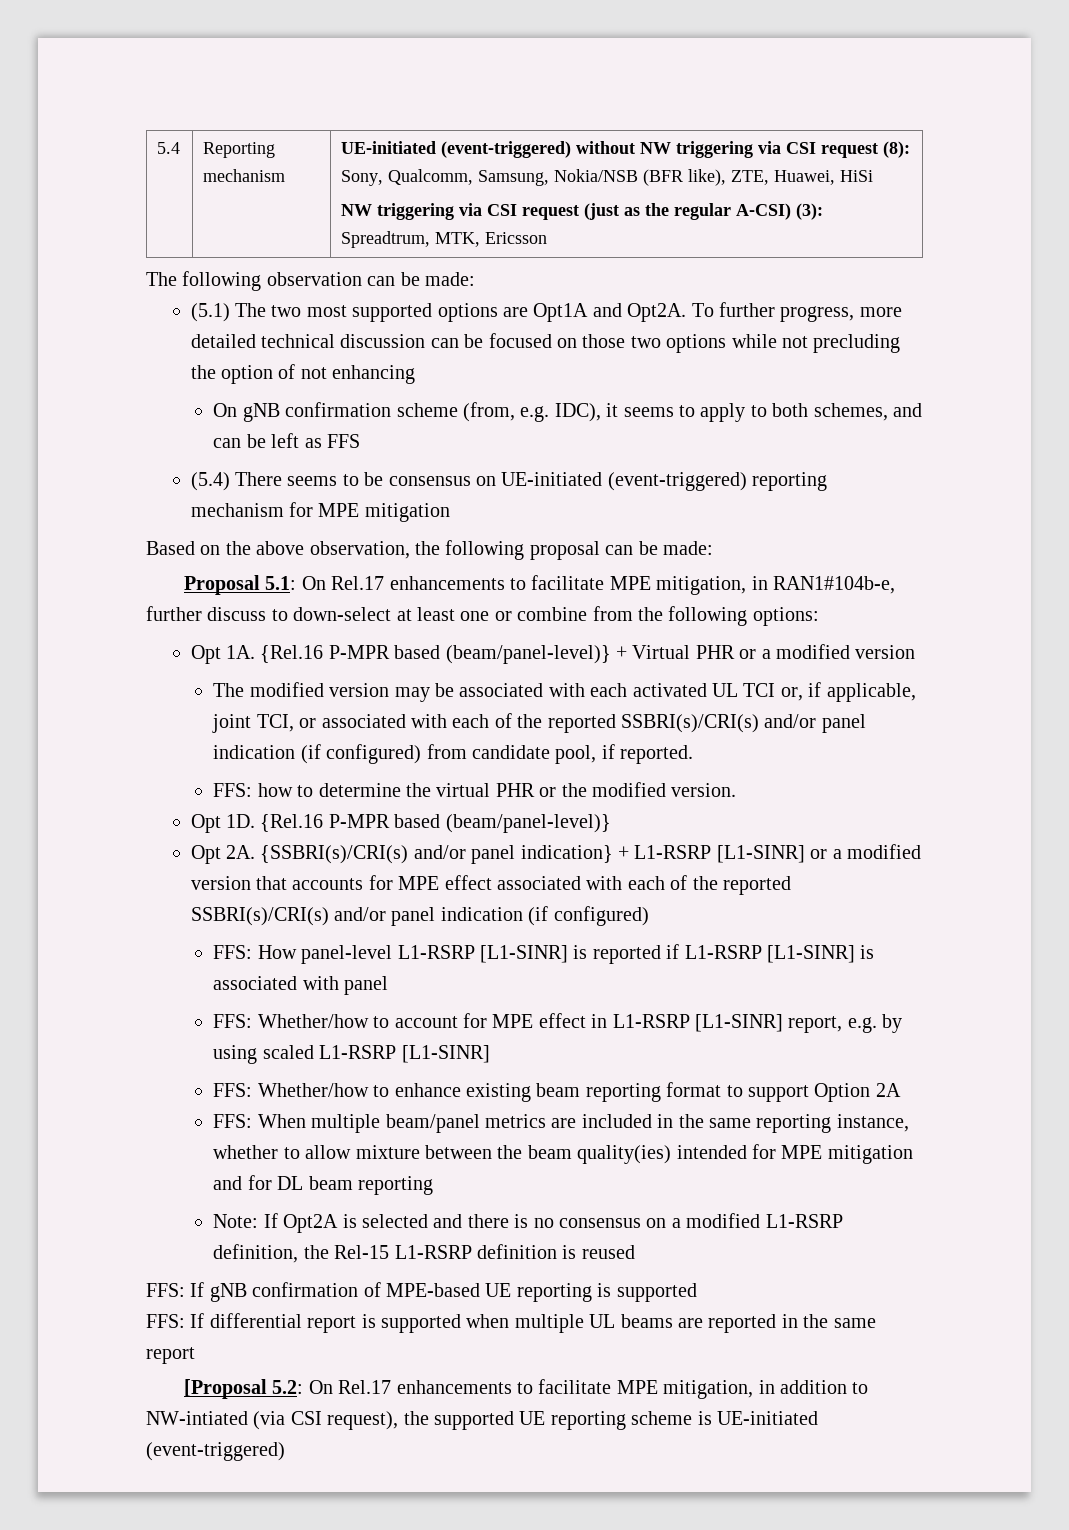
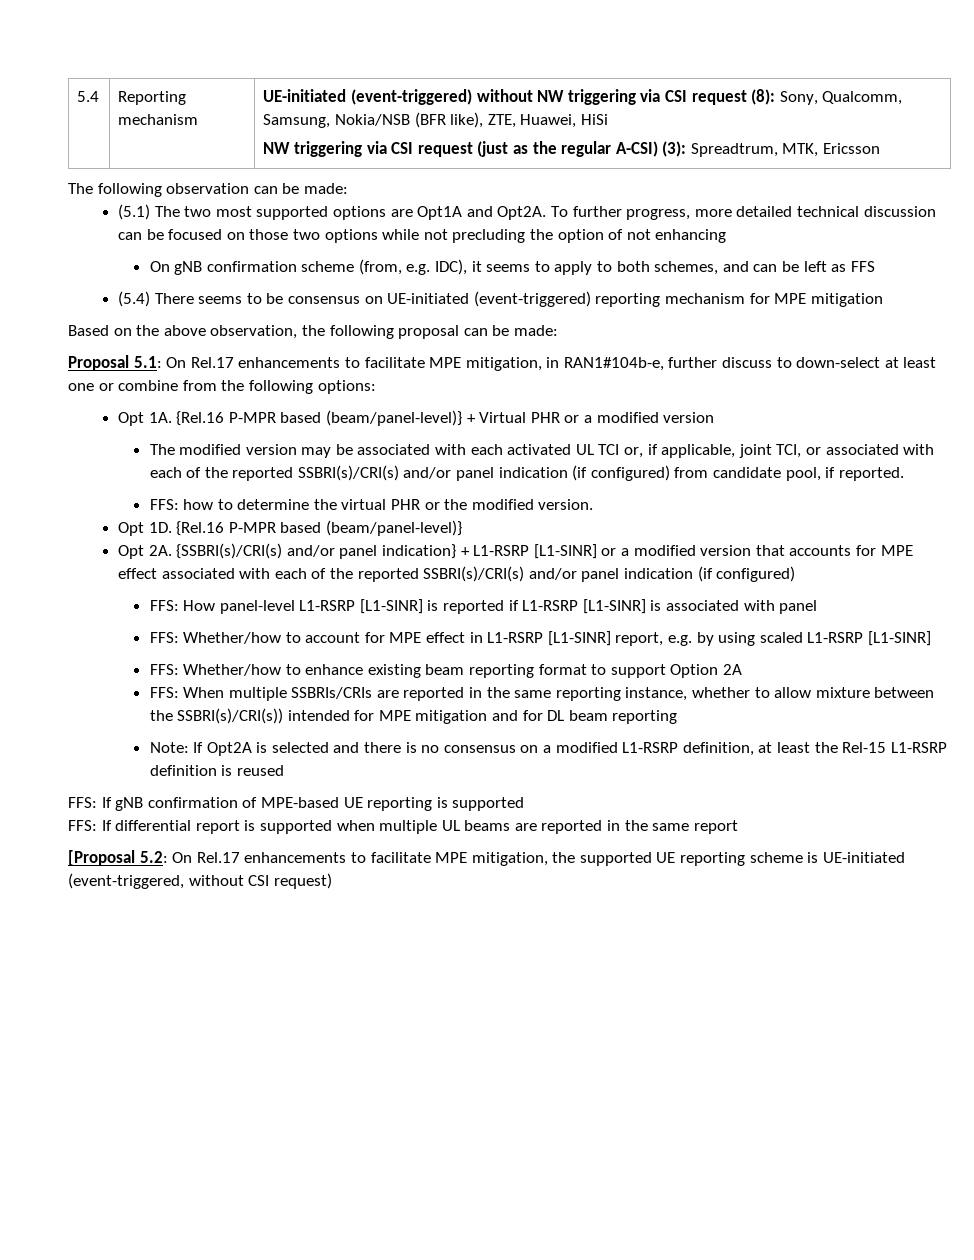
[385,1114,652,1133] beam/panel metrics are included -> [291,687,465,701] SSBRIs/CRIs are reported
[527,1145,672,1164] beam quality(ies) -> [177,708,284,724] SSBRI(s)/CRI(s))
(299, 1253) none -> [758,742,810,753] at least
[758,1380,869,1394] [146,1411,399,1430] in addition to NW-intiated (via CSI request), -> (548, 859) none
[146,1442,285,1461] (event-triggered) -> [68,873,332,889] (event-triggered, without CSI request)

